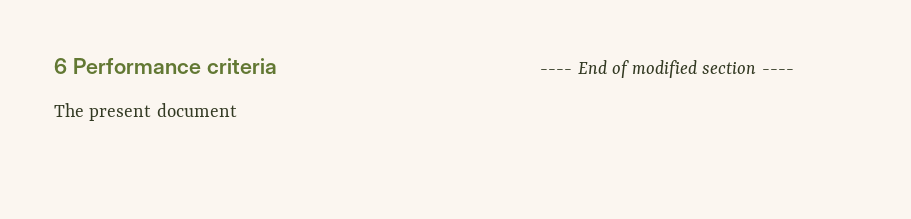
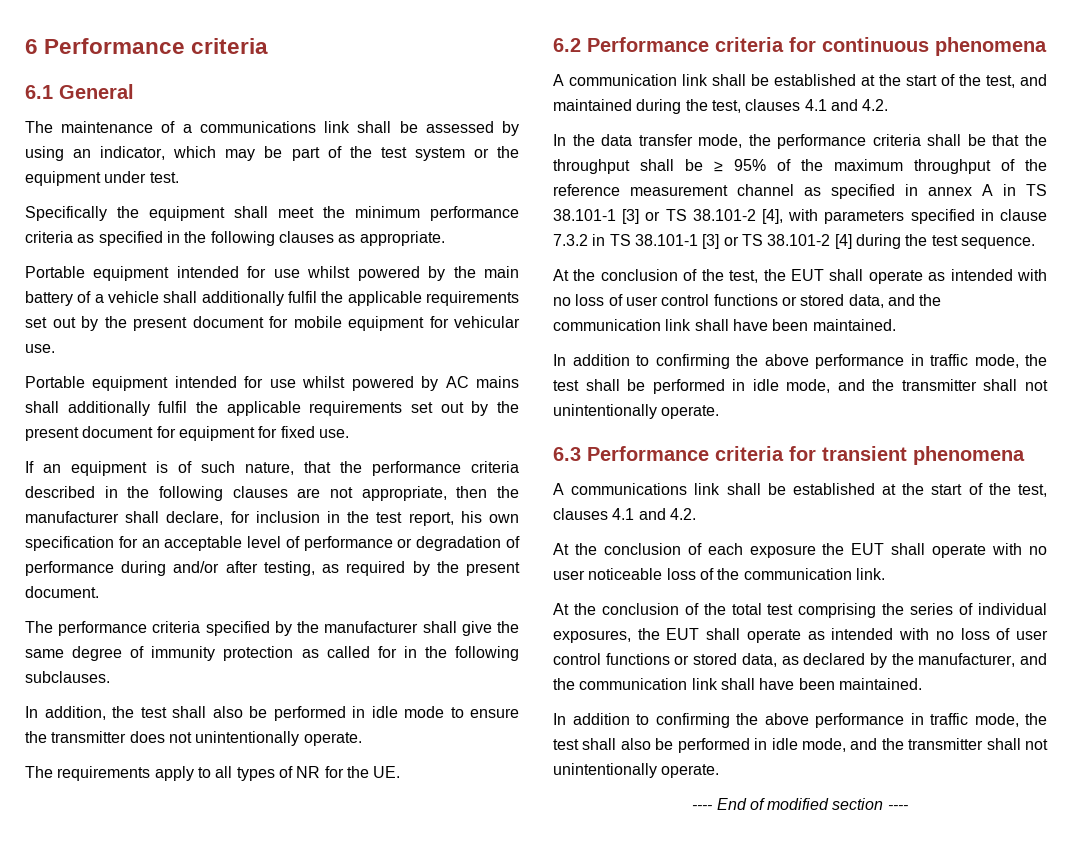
[54,103,237,121] // The present document -> [25,84,134,99] [25,121,519,136] [25,146,519,161] [25,171,179,186] [25,206,519,221] [25,231,445,246] [25,266,520,281] [25,291,519,306] [25,316,520,331] [25,344,55,353] [25,376,520,391] [25,401,519,416] [25,426,349,441] [25,461,519,476] [25,486,519,501] [25,511,519,526] [25,536,520,551] [25,561,520,576] [25,586,99,598] [25,621,519,636] [25,646,520,661] [25,671,110,683] [25,706,519,721] [25,731,362,746] [25,766,401,781] [553,37,1047,56] [553,74,1047,88] [553,99,889,114] [553,134,1047,149] [553,159,1047,174] [553,184,1047,199] [553,209,1047,224] [553,234,1035,249] [553,269,1047,284] [553,294,942,308] [553,319,896,331] [553,354,1047,369] [553,379,1048,394] [553,404,720,419] [553,446,1025,465] [553,483,1047,497] [553,508,696,520] [553,543,1047,558] [553,568,885,580] [553,603,1047,618] [553,628,1048,643] [553,653,1047,668] [553,678,922,690] [553,713,1047,728] [553,738,1048,753] [553,763,720,778] // 6.1 General // The maintenance of a communications link shall be assessed by using an indicator, which may be part of the test system or the equipment under test. // Specifically the equipment shall meet the minimum performance criteria as specified in the following clauses as appropriate. // Portable equipment intended for use whilst powered by the main battery of a vehicle shall additionally fulfil the applicable requirements set out by the present document for mobile equipment for vehicular use. // Portable equipment intended for use whilst powered by AC mains shall additionally fulfil the applicable requirements set out by the present document for equipment for fixed use. // If an equipment is of such nature, that the performance criteria described in the following clauses are not appropriate, then the manufacturer shall declare, for inclusion in the test report, his own specification for an acceptable level of performance or degradation of performance during and/or after testing, as required by the present document. // The performance criteria specified by the manufacturer shall give the same degree of immunity protection as called for in the following subclauses. // In addition, the test shall also be performed in idle mode to ensure the transmitter does not unintentionally operate. // The requirements apply to all types of NR for the UE. // 6.2 Performance criteria for continuous phenomena // A communication link shall be established at the start of the test, and maintained during the test, clauses 4.1 and 4.2. // In the data transfer mode, the performance criteria shall be that the throughput shall be ≥ 95% of the maximum throughput of the reference measurement channel as specified in annex A in TS 38.101-1 [3] or TS 38.101-2 [4], with parameters specified in clause 7.3.2 in TS 38.101-1 [3] or TS 38.101-2 [4] during the test sequence. // At the conclusion of the test, the EUT shall operate as intended with no loss of user control functions or stored data, and the communication link shall have been maintained. // In addition to confirming the above performance in traffic mode, the test shall be performed in idle mode, and the transmitter shall not unintentionally operate. // 6.3 Performance criteria for transient phenomena // A communications link shall be established at the start of the test, clauses 4.1 and 4.2. // At the conclusion of each exposure the EUT shall operate with no user noticeable loss of the communication link. // At the conclusion of the total test comprising the series of individual exposures, the EUT shall operate as intended with no loss of user control functions or stored data, as declared by the manufacturer, and the communication link shall have been maintained. // In addition to confirming the above performance in traffic mode, the test shall also be performed in idle mode, and the transmitter shall not unintentionally operate.

